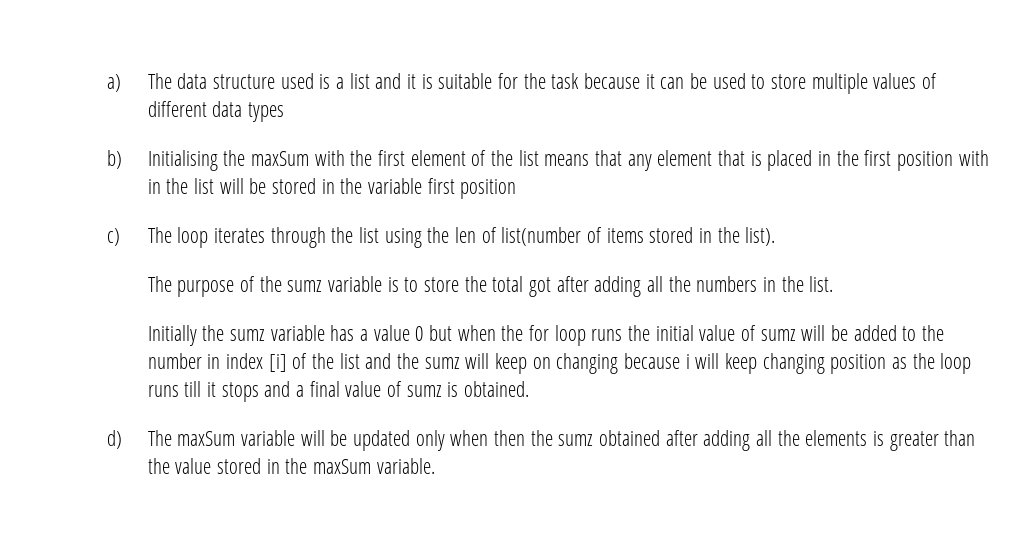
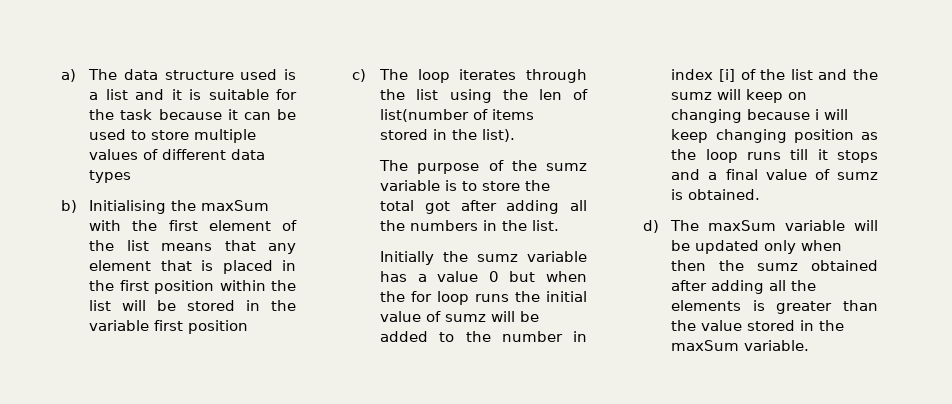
[958,150,989,166] [147,179,161,194] with in -> [219,280,266,291] within

